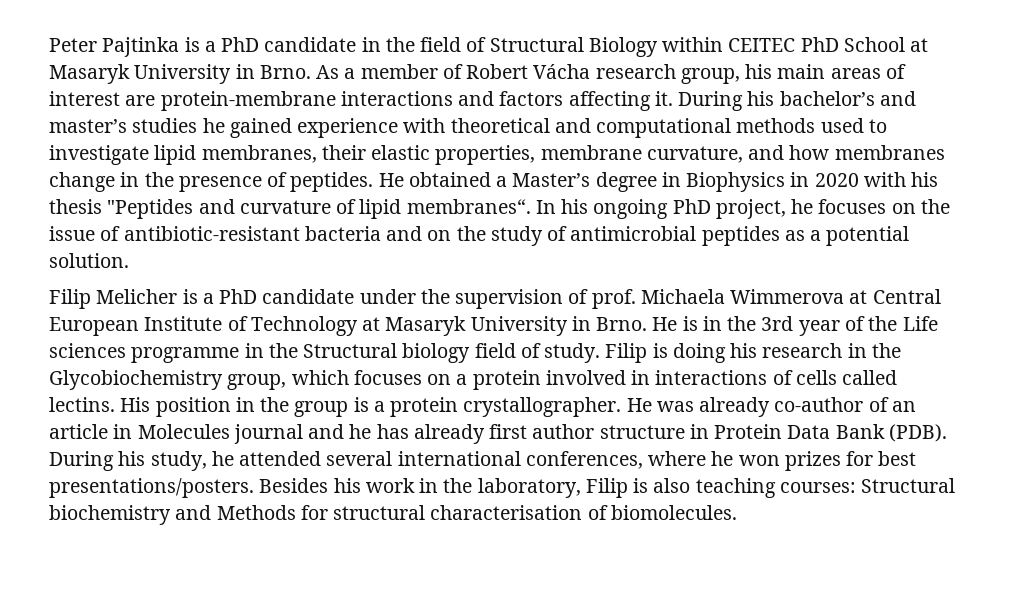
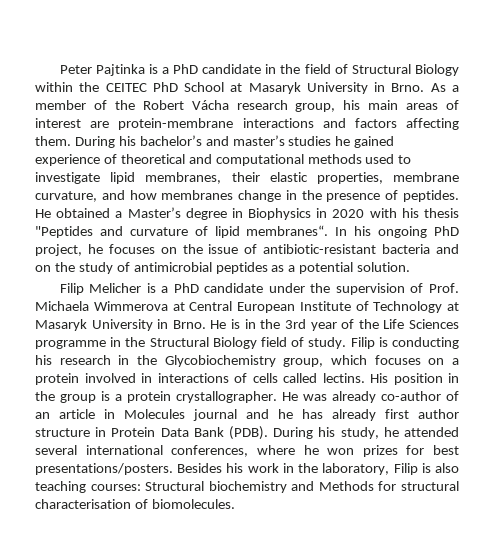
(724, 44) none -> [79,82,100,92] the
(463, 71) none -> [114,100,135,110] the
[654,91,673,106] it. -> [35,136,71,146] them.
[403,118,446,133] with -> [103,154,117,164] of
[591,289,636,309] prof. -> [429,283,459,293] Prof.
[49,343,126,358] sciences -> [409,319,460,329] Sciences
[402,343,471,363] biology -> [212,337,257,349] Biology
[672,343,726,363] doing -> [391,337,459,349] conducting

